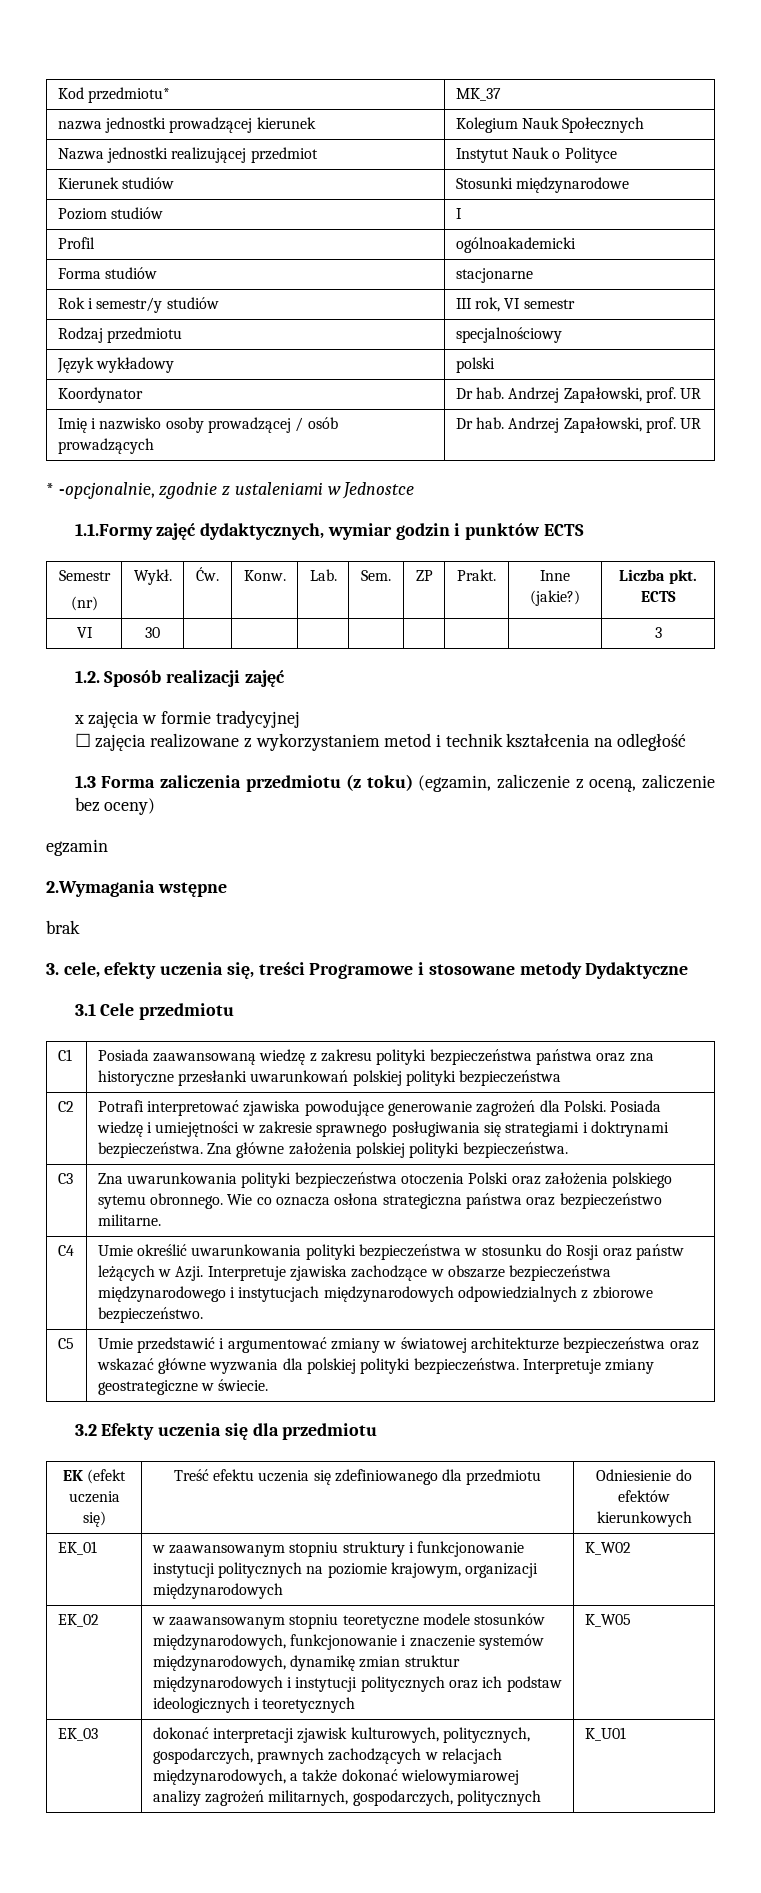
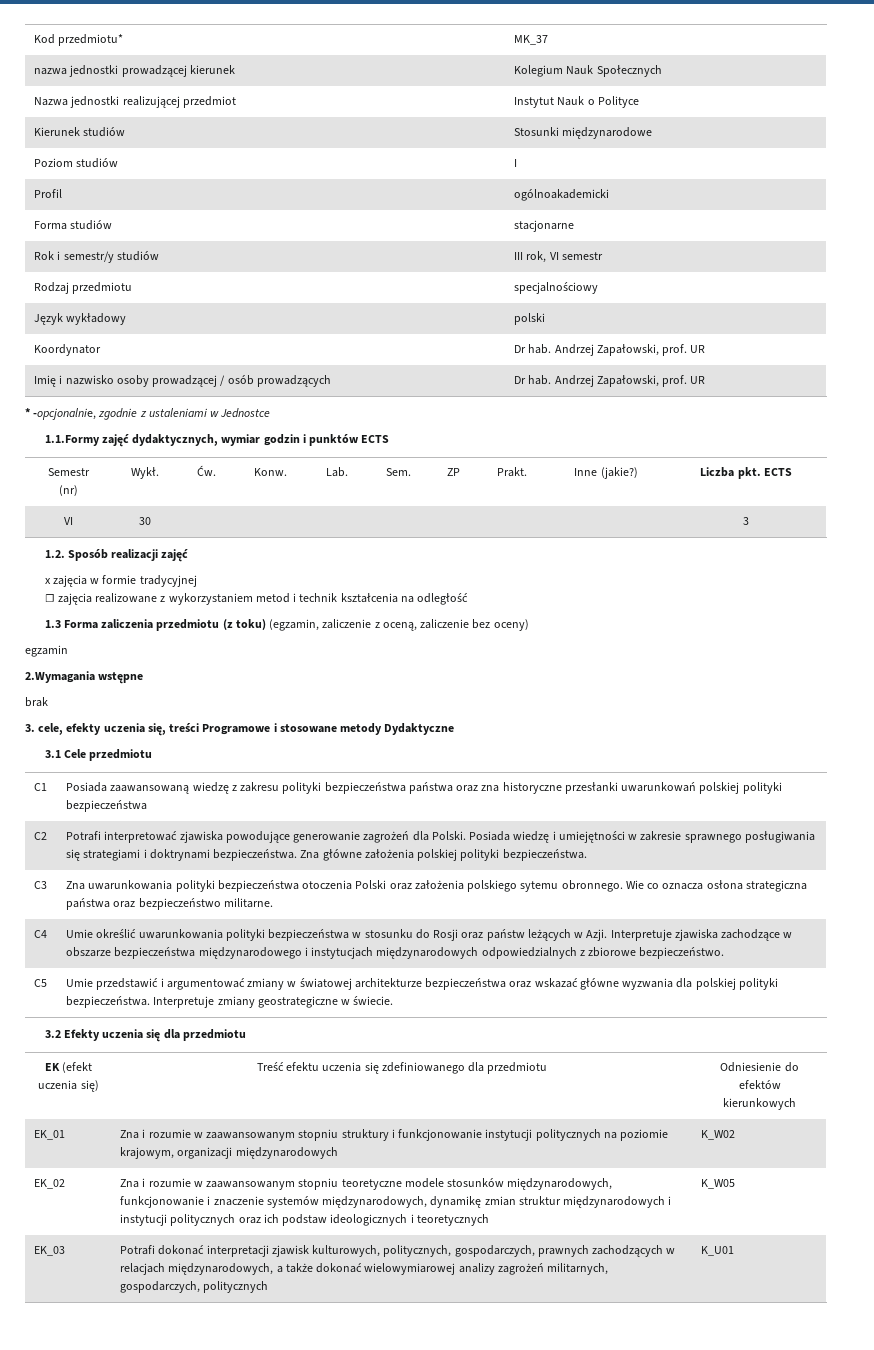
(97, 1548) none -> [120,1129,191,1139] Zna i rozumie
(99, 1620) none -> [120,1178,191,1188] Zna i rozumie
(98, 1734) none -> [120,1245,156,1255] Potrafi

